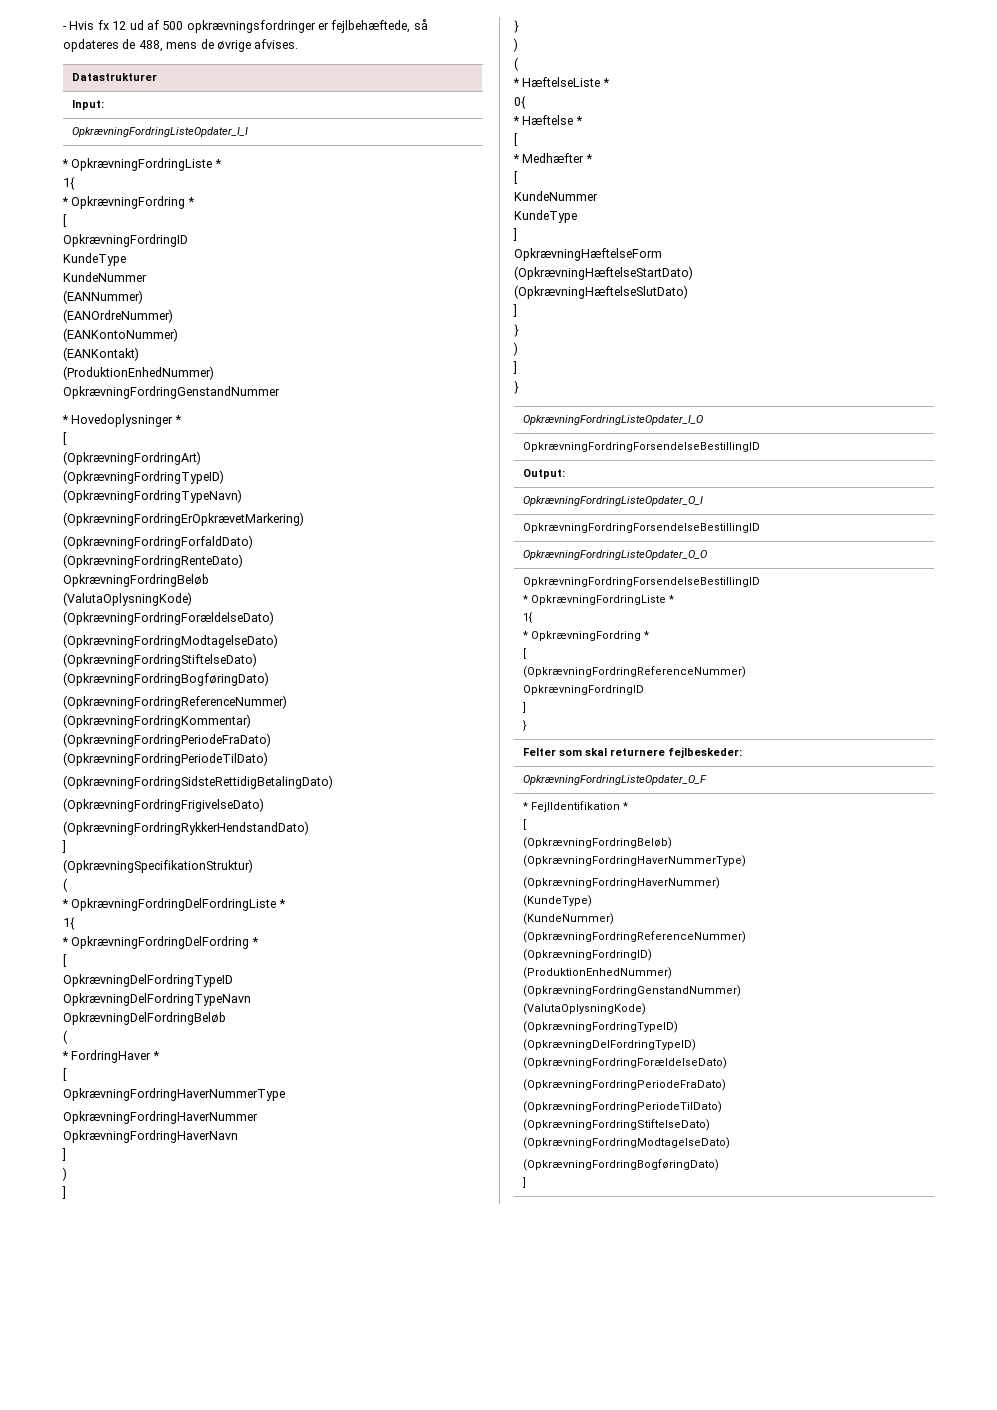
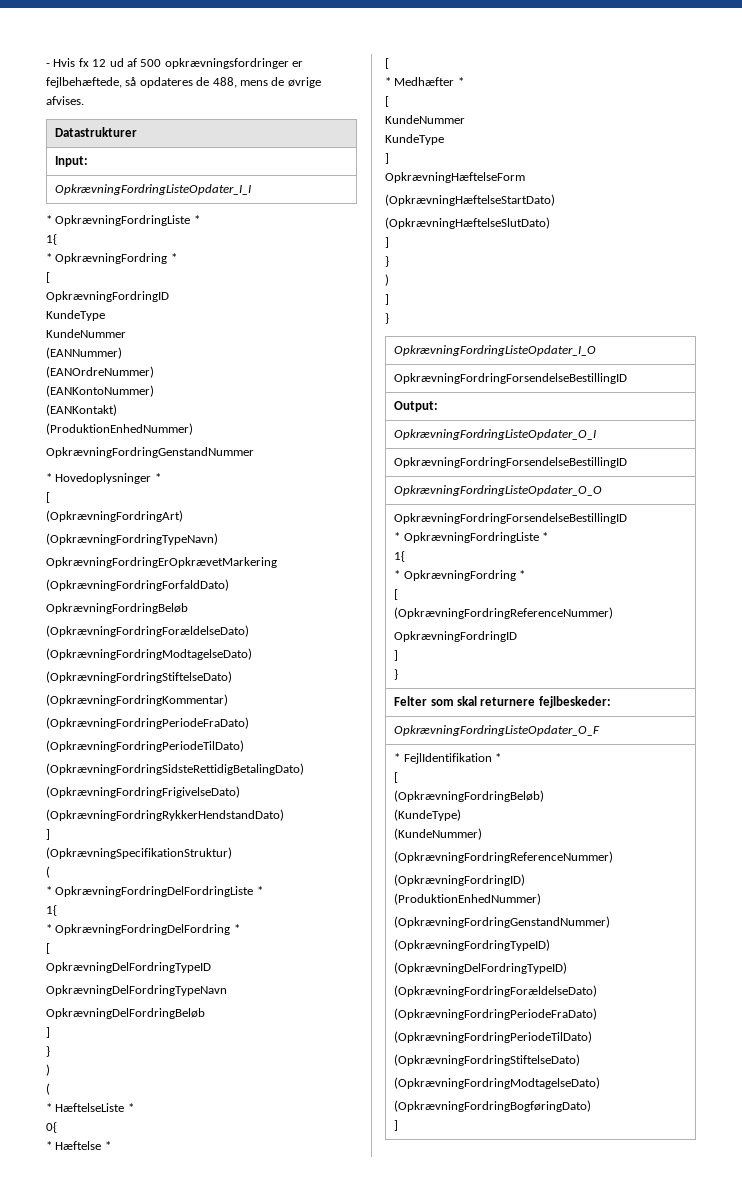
[63,470,224,484] // (OpkrævningFordringTypeID) -> (183, 516) none
[63,512,304,526] (OpkrævningFordringErOpkrævetMarkering) -> [46,557,277,568] OpkrævningFordringErOpkrævetMarkering
[63,554,243,568] // (OpkrævningFordringRenteDato) -> (229, 585) none
[63,592,192,606] // (ValutaOplysningKode) -> (188, 608) none
[63,672,269,686] [63,695,287,709] // (OpkrævningFordringBogføringDato) // (OpkrævningFordringReferenceNummer) -> (232, 677) none
[63,1030,68,1044] [62,1050,160,1063] [63,1068,67,1081] [63,1088,285,1101] [63,1111,258,1124] [63,1130,238,1143] [62,1148,66,1161] [62,1167,67,1181] // ( // * FordringHaver * // [ // OpkrævningFordringHaverNummerType // OpkrævningFordringHaverNummer // OpkrævningFordringHaverNavn // ] // ) -> (205, 1013) none
[522,855,746,867] [522,877,720,889] // (OpkrævningFordringHaverNummerType) // (OpkrævningFordringHaverNummer) -> (545, 796) none
[522,1003,646,1015] // (ValutaOplysningKode) -> (611, 922) none

